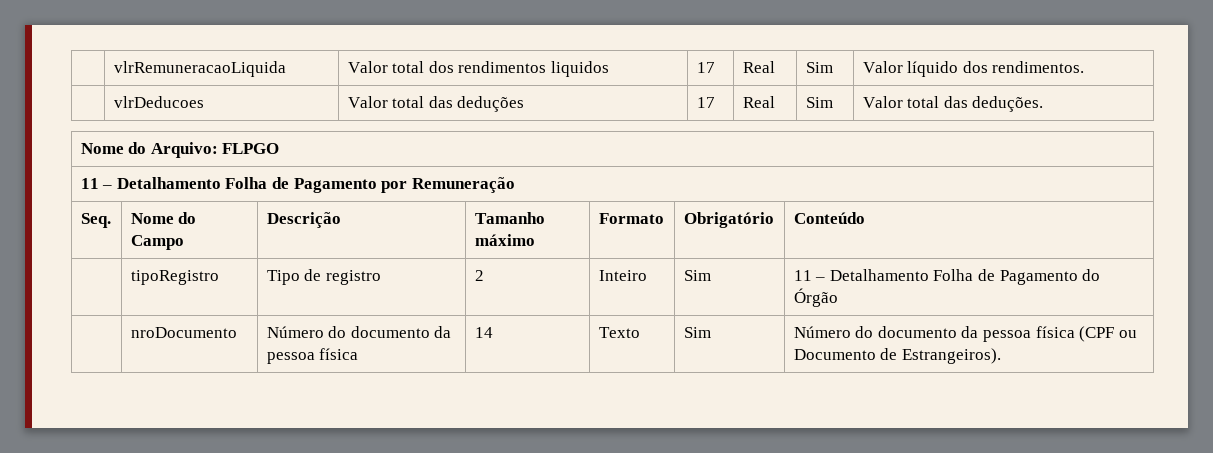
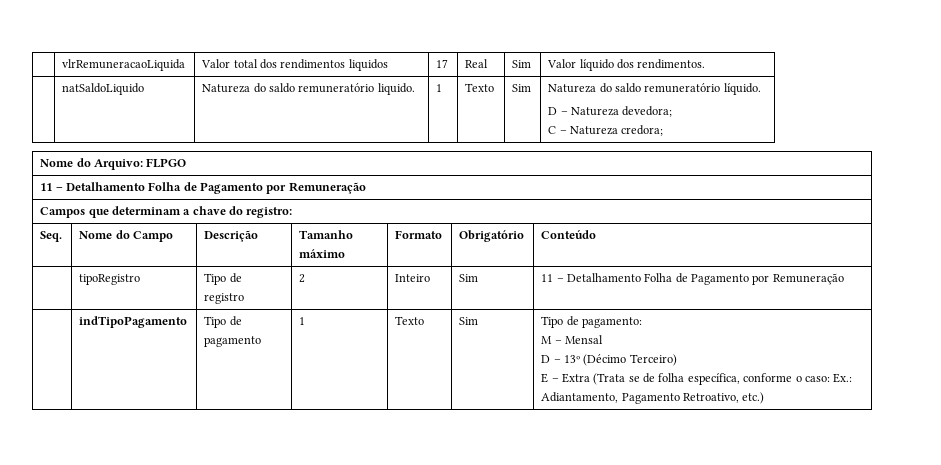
[113,96,204,108] [347,96,525,112] [696,97,715,108] [742,96,775,108] [805,97,833,108] [862,96,1044,112] vlrDeducoes | Valor total das deduções | 17 | Real | Sim | Valor total das deduções. -> [62,83,145,95] [202,83,415,95] [436,84,443,92] [465,83,495,92] [512,84,532,92] [548,83,761,95] [548,106,673,117] [548,125,664,136] natSaldoLiquido | Natureza do saldo remuneratório liquido. | 1 | Texto | Sim | Natureza do saldo remuneratório líquido. // D – Natureza devedora; // C – Natureza credora;
(515, 185) none -> [40,206,293,218] // Campos que determinam a chave do registro:
[1082,269,1101,281] [793,288,838,307] [130,327,237,338] [266,326,452,338] [266,348,359,364] [474,327,493,338] [598,327,640,338] [683,327,711,338] [793,326,1137,342] [793,348,1001,364] do Órgão // | nroDocumento | Número do documento da pessoa física | 14 | Texto | Sim | Número do documento da pessoa física (CPF ou Documento de Estrangeiros). -> [752,273,844,285] [79,316,188,328] [204,316,242,328] [204,336,262,347] [299,317,306,325] [395,316,425,325] [459,317,479,325] [541,316,642,328] [541,335,603,344] [541,354,677,366] [541,373,853,385] [541,392,765,404] por Remuneração // | indTipoPagamento | Tipo de pagamento | 1 | Texto | Sim | Tipo de pagamento: // M – Mensal // D – 13º (Décimo Terceiro) // E – Extra (Trata se de folha específica, conforme o caso: Ex.: Adiantamento, Pagamento Retroativo, etc.)

